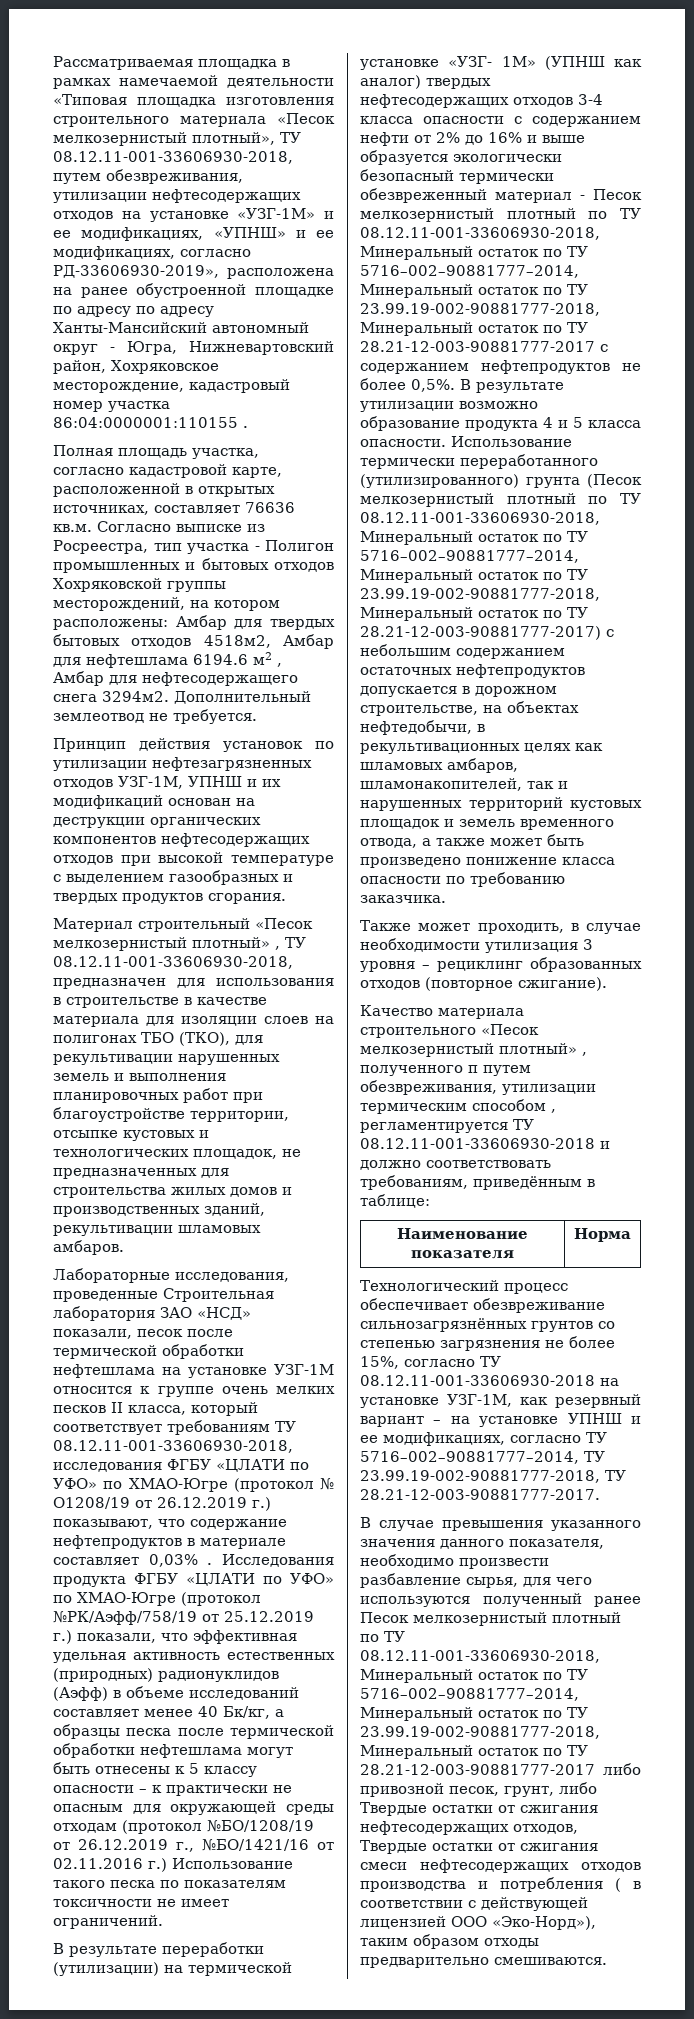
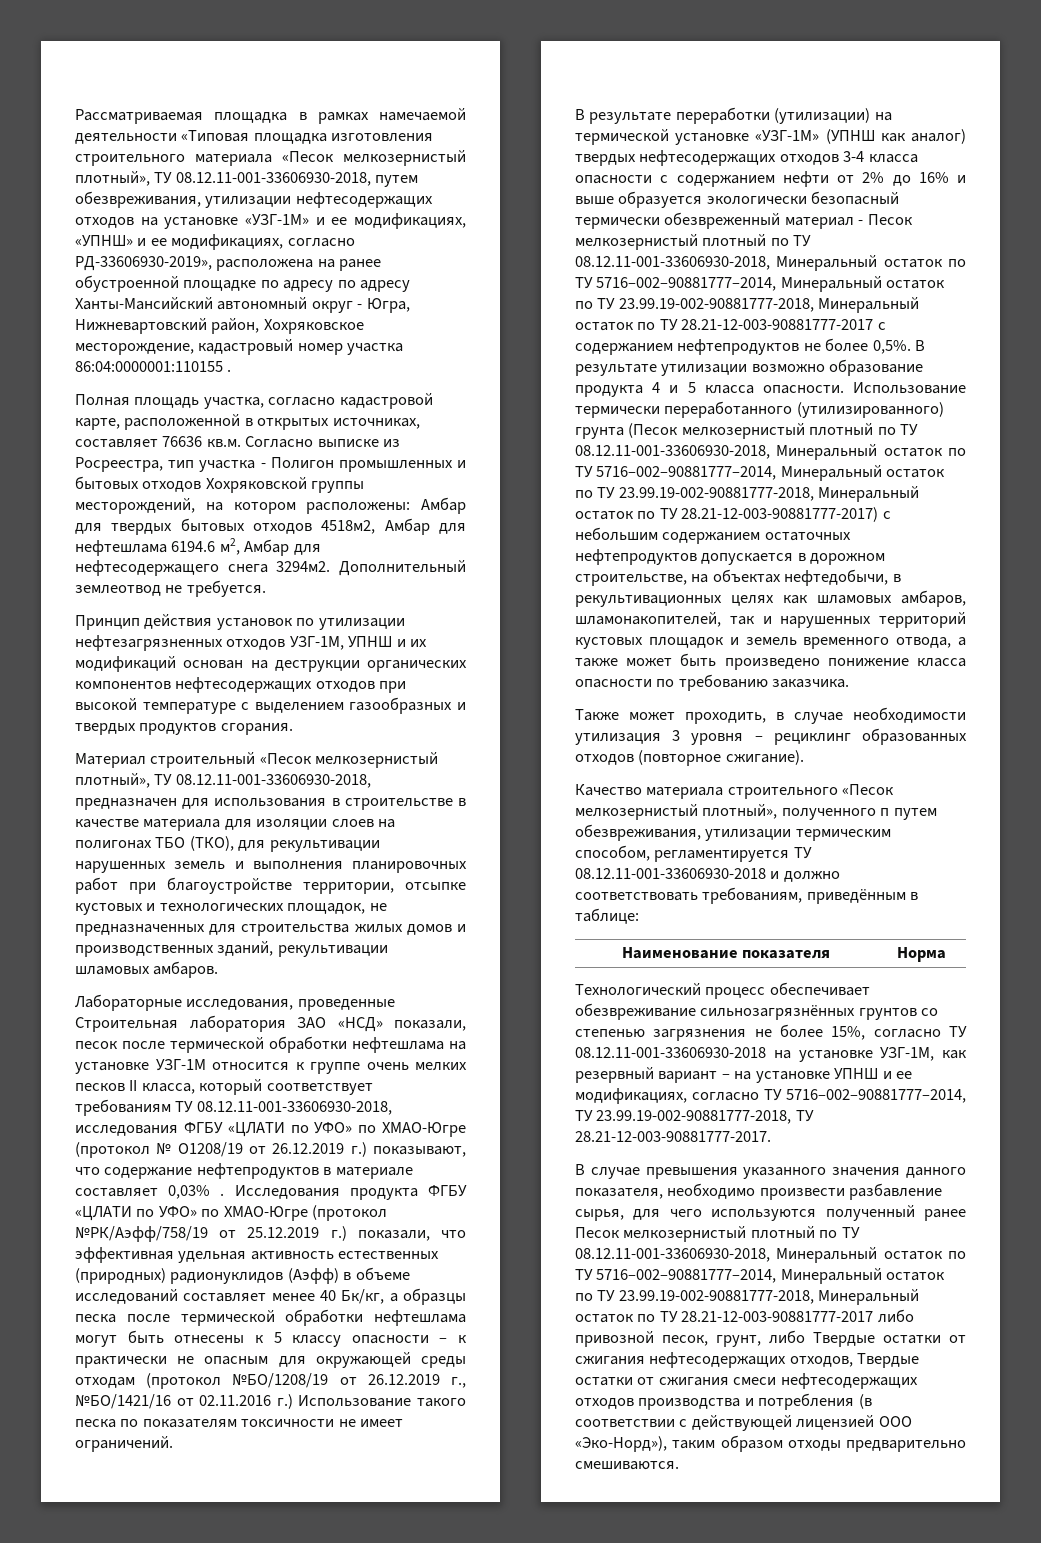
[253,652,282,667] м2 , -> [219,538,240,555] м2,
[192,937,280,950] плотный» , -> [75,773,150,788] плотный»,
[448,56,536,67] «УЗГ- 1М» -> [755,130,820,142] «УЗГ-1М»
[499,1043,587,1056] плотный» , -> [702,804,778,819] плотный»,
[472,1099,556,1113] способом , -> [575,845,650,861] способом,
[615,1878,641,1892] ( в -> [858,1394,872,1409] (в

